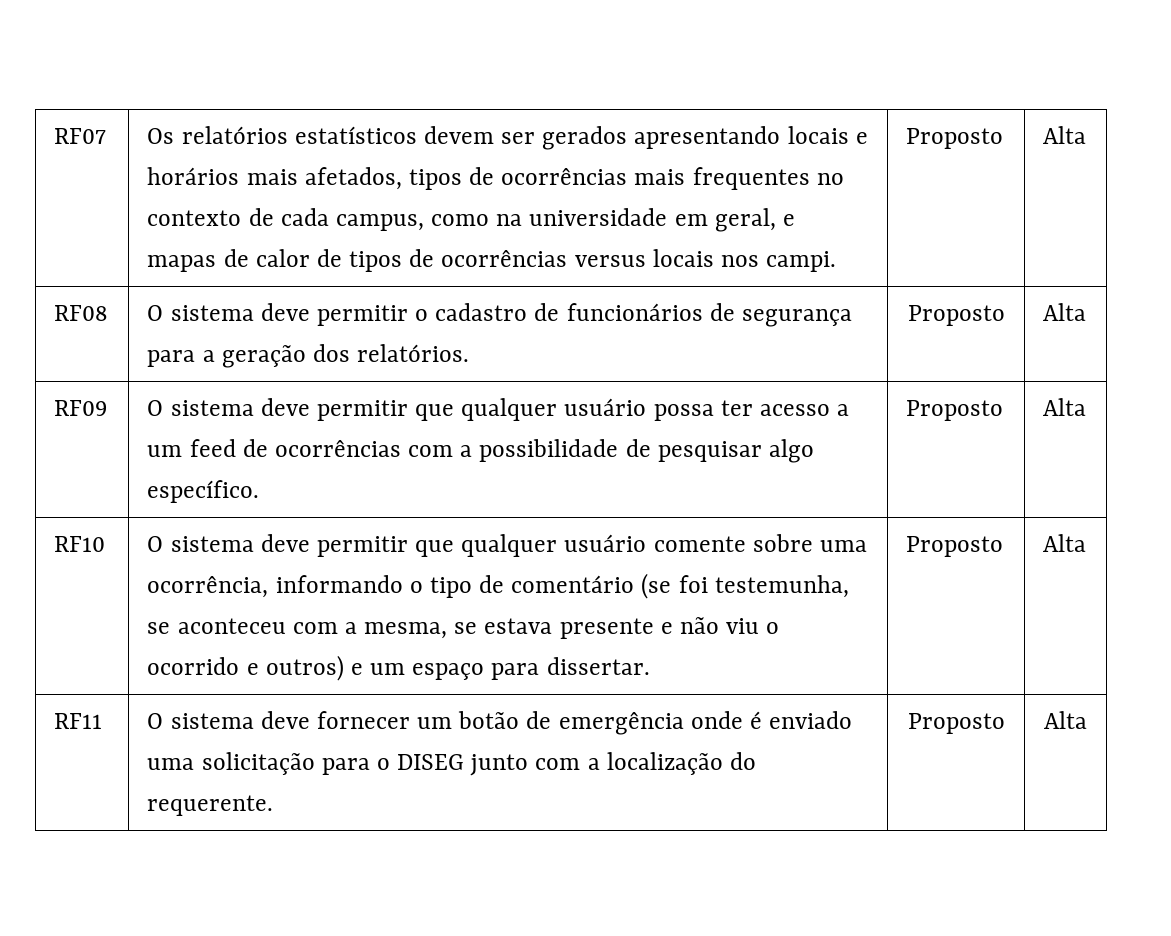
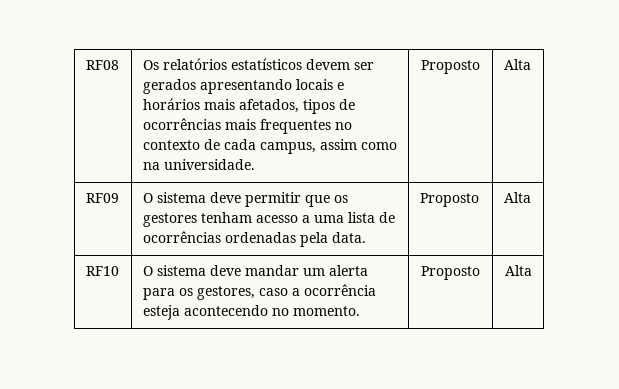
[54,128,107,144] RF07 -> [85,60,119,70] RF08
(424, 222) none -> [319,139,357,150] assim
[529,208,795,232] [147,249,836,272] [906,128,1004,149] [1043,126,1087,144] [54,305,109,321] [147,303,852,327] [147,344,470,368] universidade em geral, e mapas de calor de tipos de ocorrências versus locais nos campi. | Proposto | Alta // RF08 | O sistema deve permitir o cadastro de funcionários de segurança para a geração dos relatórios. -> [163,159,255,170] universidade.
[461,398,849,421] [147,439,814,463] [147,480,260,503] qualquer usuário possa ter acesso a um feed de ocorrências com a possibilidade de pesquisar algo específico. -> [333,195,348,203] [142,212,395,227] [142,231,366,247] os gestores tenham acesso a uma lista de ocorrências ordenadas pela data.
[316,534,867,557] [147,573,849,599] [147,617,780,639] [147,655,650,681] [906,536,1004,557] [1043,534,1087,552] [54,713,103,729] [147,711,852,735] [147,752,756,776] [147,795,274,816] permitir que qualquer usuário comente sobre uma ocorrência, informando o tipo de comentário (se foi testemunha, se aconteceu com a mesma, se estava presente e não viu o ocorrido e outros) e um espaço para dissertar. | Proposto | Alta // RF11 | O sistema deve fornecer um botão de emergência onde é enviado uma solicitação para o DISEG junto com a localização do requerente. -> [244,265,368,276] [142,284,376,300] [142,305,360,320] mandar um alerta para os gestores, caso a ocorrência esteja acontecendo no momento.

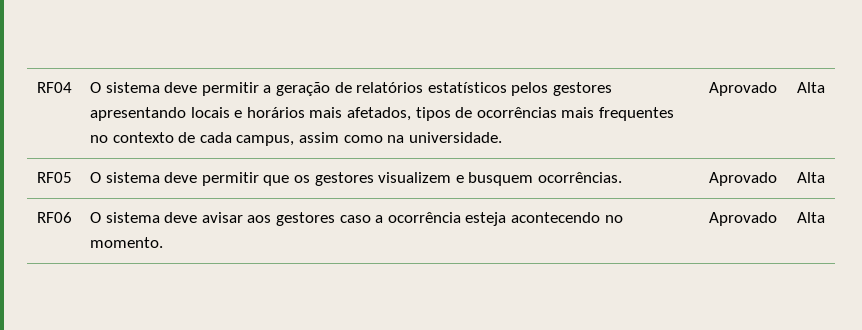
[85,60,119,70] [142,58,374,70] [142,79,196,94] RF08 | Os relatórios estatísticos devem ser gerados -> [37,82,72,93] [90,82,612,96] RF04 | O sistema deve permitir a geração de relatórios estatísticos pelos gestores
[421,60,480,74] [503,59,531,70] [85,193,119,203] Proposto | Alta // RF09 -> [709,82,777,96] [796,82,825,93] [37,172,72,183] Aprovado | Alta // RF05
[200,212,395,223] [142,231,366,247] [419,193,479,207] [503,192,531,203] [85,266,119,276] [142,265,368,276] [142,286,255,300] tenham acesso a uma lista de ocorrências ordenadas pela data. | Proposto | Alta // RF10 | O sistema deve mandar um alerta para os gestores, -> [378,172,622,186] [709,172,777,186] [796,172,825,183] [37,212,72,223] [90,212,335,226] visualizem e busquem ocorrências. | Aprovado | Alta // RF06 | O sistema deve avisar aos gestores
[421,266,480,280] Proposto -> [709,212,777,226] Aprovado

